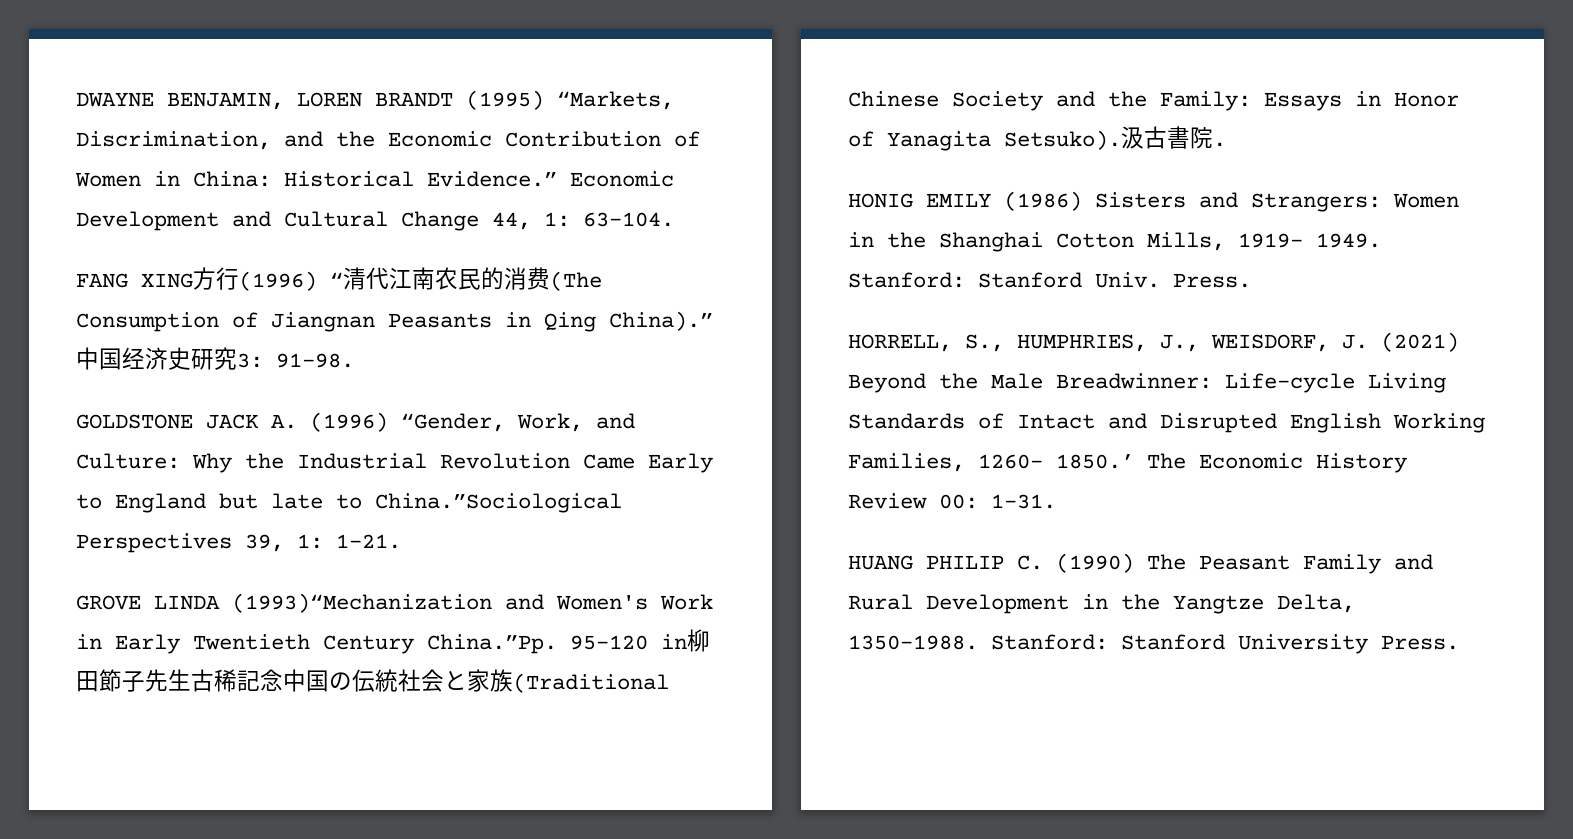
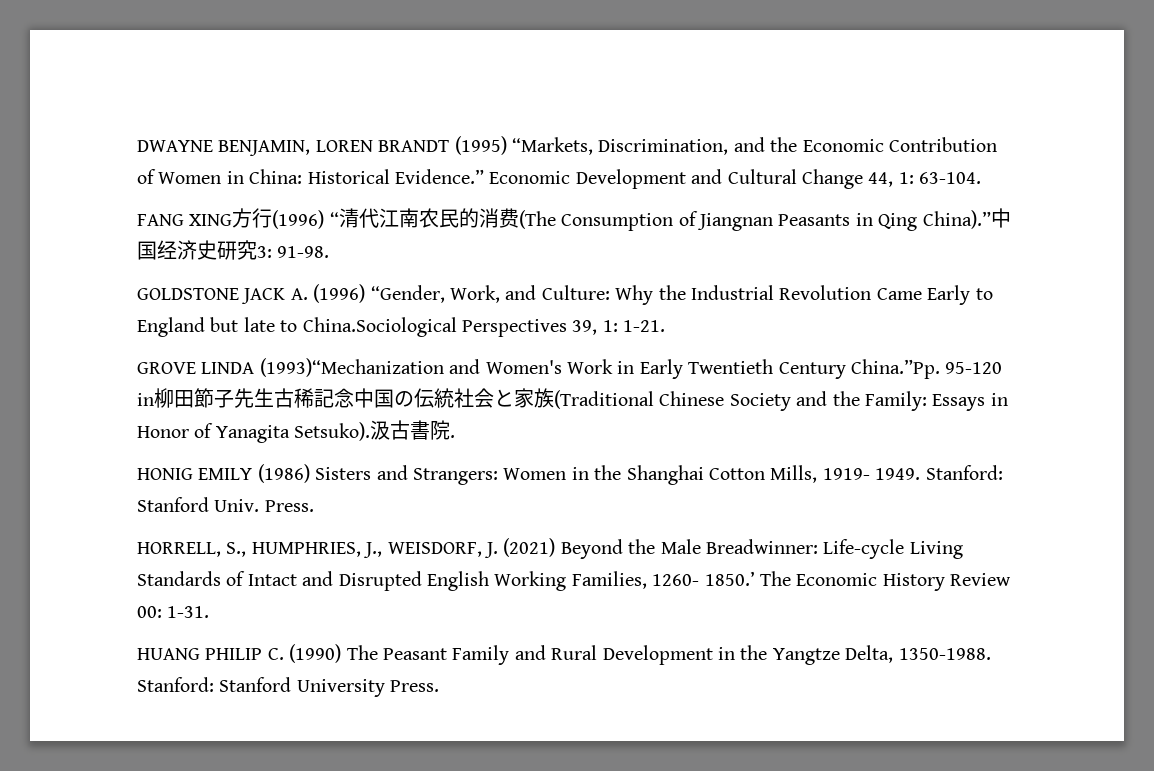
[375,493,622,513] China.”Sociological -> [302,317,457,337] China.Sociological

